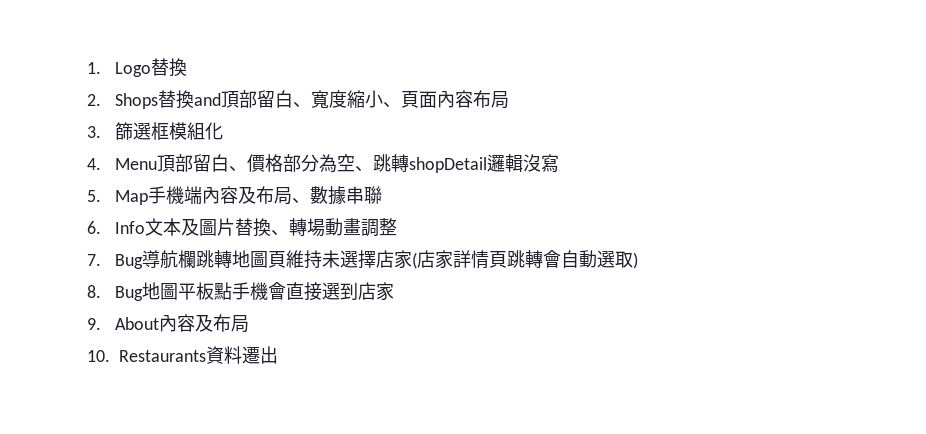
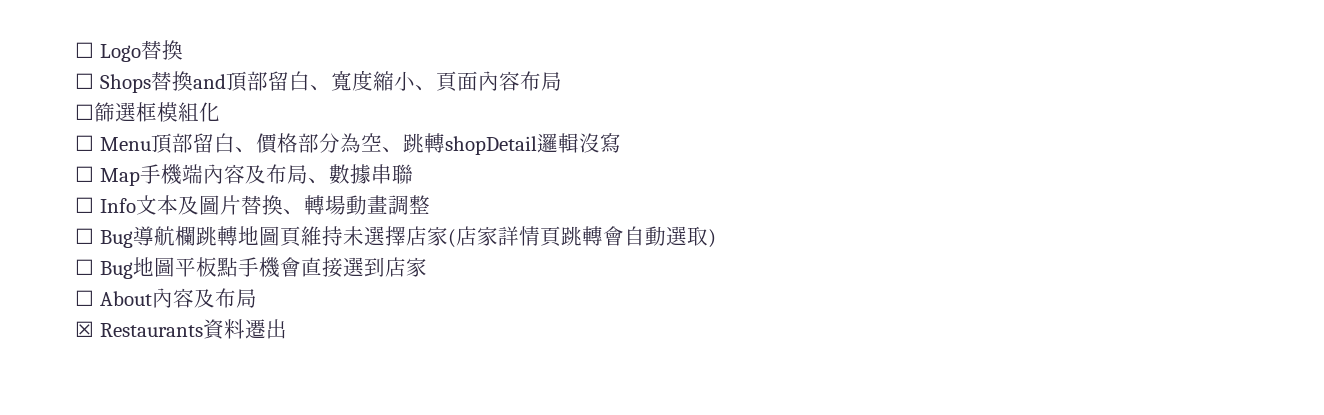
[87,62,101,74] 1. -> [75,42,94,58] ☐
[87,94,101,106] 2. -> [75,73,94,89] ☐
[87,126,101,138] 3. -> [75,104,94,120] ☐
[87,158,101,170] 4. -> [75,135,94,151] ☐
[87,190,101,202] 5. -> [75,166,94,182] ☐
[87,221,101,234] 6. -> [75,197,94,213] ☐
[87,254,101,266] 7. -> [75,228,94,244] ☐
[87,285,101,298] 8. -> [75,259,94,275] ☐
[87,318,101,330] 9. -> [75,290,94,306] ☐
[87,350,110,362] 10. -> [75,321,94,337] ☒

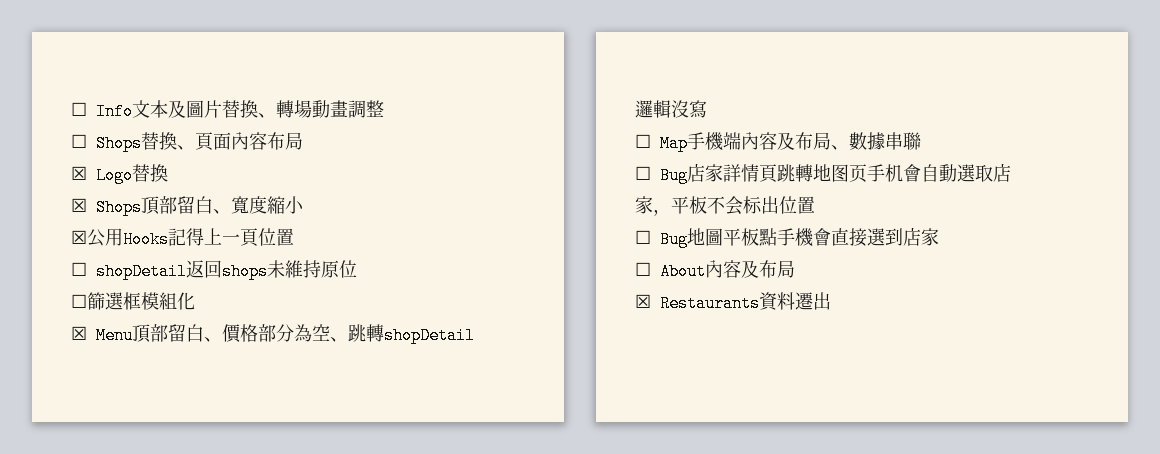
[75,40,183,62] [75,71,226,93] ☐ Logo替換 // ☐ Shops替換and -> [71,100,384,120] [71,132,303,152] [71,164,168,184] [71,198,142,216] ☐ Info文本及圖片替換、轉場動畫調整 // ☐ Shops替換、頁面內容布局 // ☒ Logo替換 // ☒ Shops
[414,71,562,92] 、頁面內容布局 -> [71,228,294,248] [71,260,357,280] // ☒公用Hooks記得上一頁位置 // ☐ shopDetail返回shops未維持原位
[75,135,94,151] ☐ -> [71,326,87,340] ☒
[99,195,430,215] [75,226,716,248] Info文本及圖片替換、轉場動畫調整 // ☐ Bug導航欄跳轉地圖頁維持未選擇店家(店家詳情頁跳轉會自動選取) -> [660,163,1011,184] [635,196,815,216] Bug店家詳情頁跳轉地图页手机會自動選取店家，平板不会标出位置

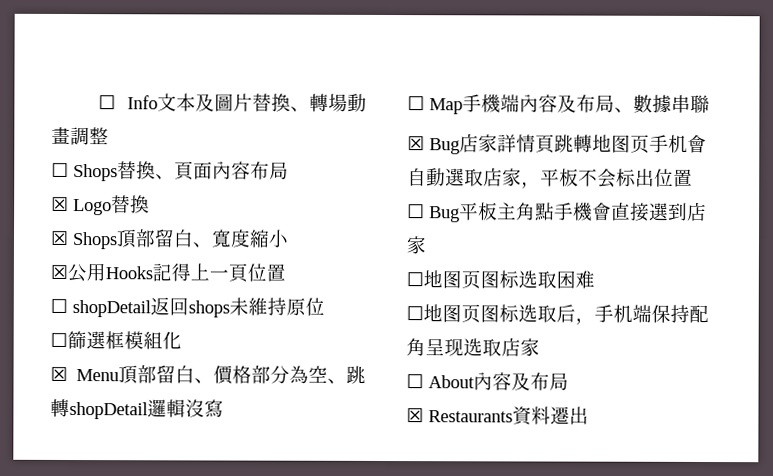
[635,166,651,180] ☐ -> [407,136,425,151] ☒
[687,228,759,246] 地圖平板 -> [459,202,536,221] 平板主角
(939, 237) none -> [406,270,595,290] [406,304,709,325] [406,337,540,357] // ☐地图页图标选取困难 // ☐地图页图标选取后，手机端保持配角呈现选取店家

